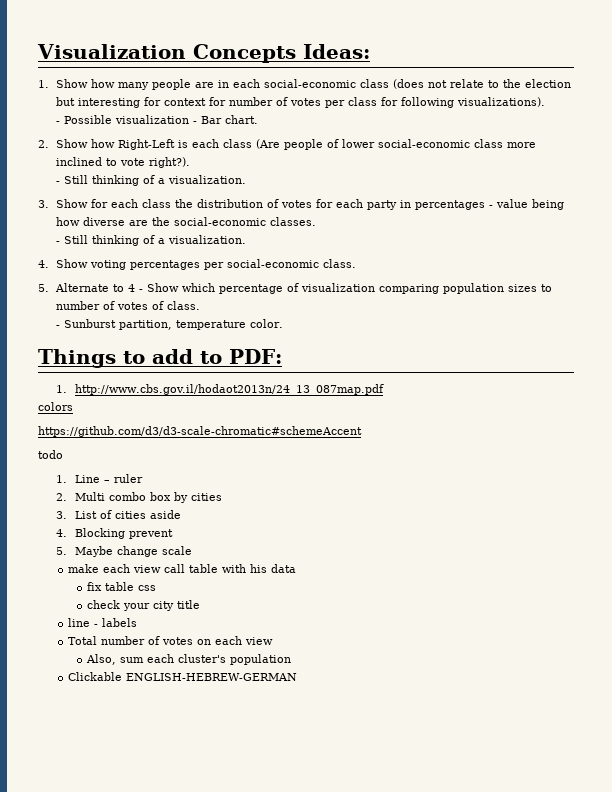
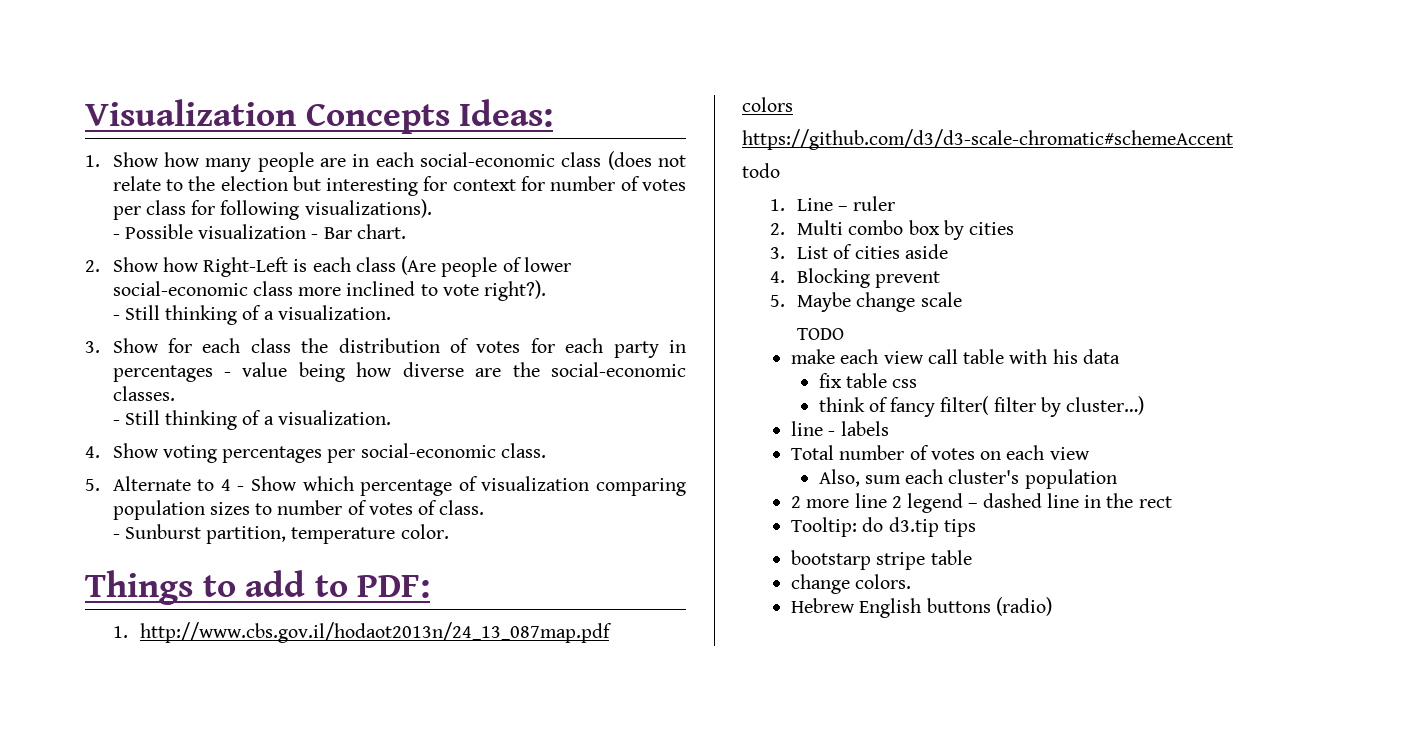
(192, 550) none -> [797,328,845,340] // TODO
[86,600,200,611] check your city title -> [818,396,1145,417] think of fancy filter( filter by cluster…)
[68,672,298,681] Clickable ENGLISH-HEBREW-GERMAN -> [791,493,1172,513] [791,517,976,537] [791,550,972,570] [791,574,912,594] [791,597,1052,618] 2 more line 2 legend – dashed line in the rect // Tooltip: do d3.tip tips // bootstarp stripe table // change colors. // Hebrew English buttons (radio)

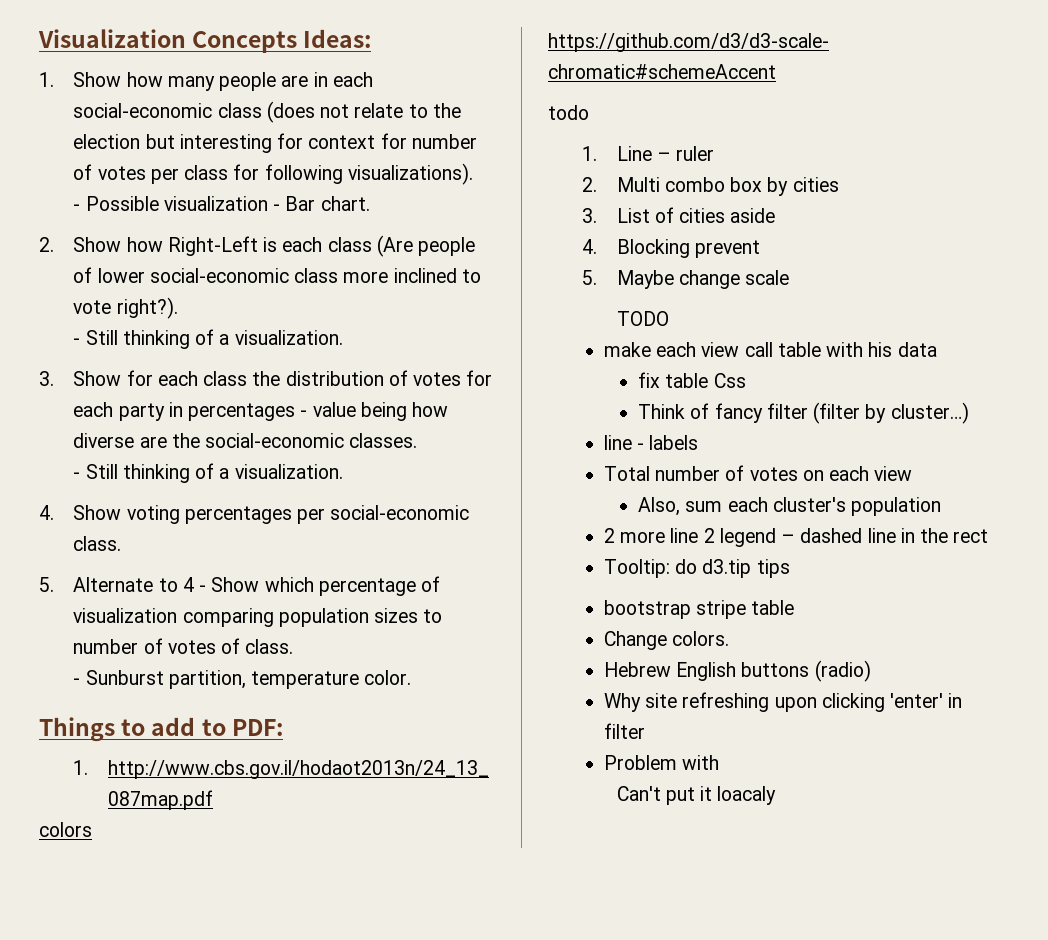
[892,379,918,388] [818,396,1036,417] css // think of fancy filter( filter -> [713,373,746,388] [638,402,861,424] Css // Think of fancy filter (filter
[791,550,872,570] bootstarp -> [603,600,691,619] bootstrap
[791,574,851,594] change -> [603,631,667,650] Change
(1052, 606) none -> [603,692,963,712] [603,723,645,739] [603,755,720,770] [616,786,777,805] // Why site refreshing upon clicking 'enter' in filter // Problem with // Can't put it loacaly

